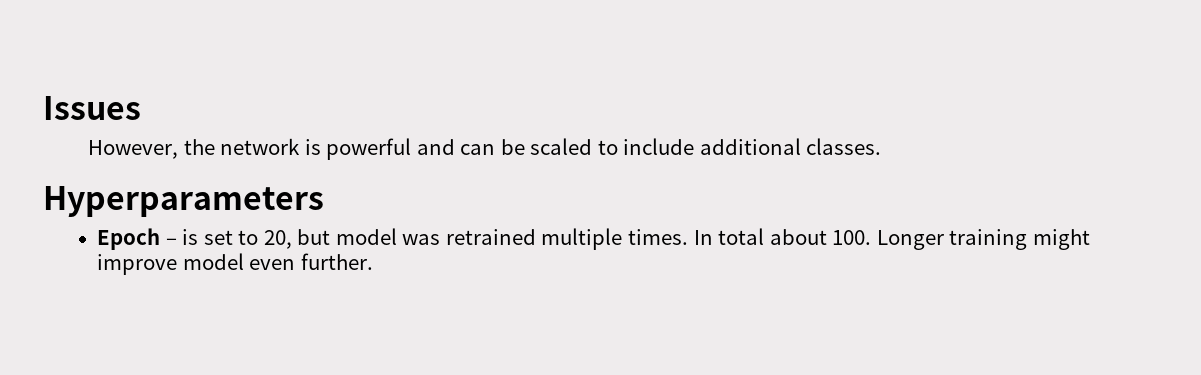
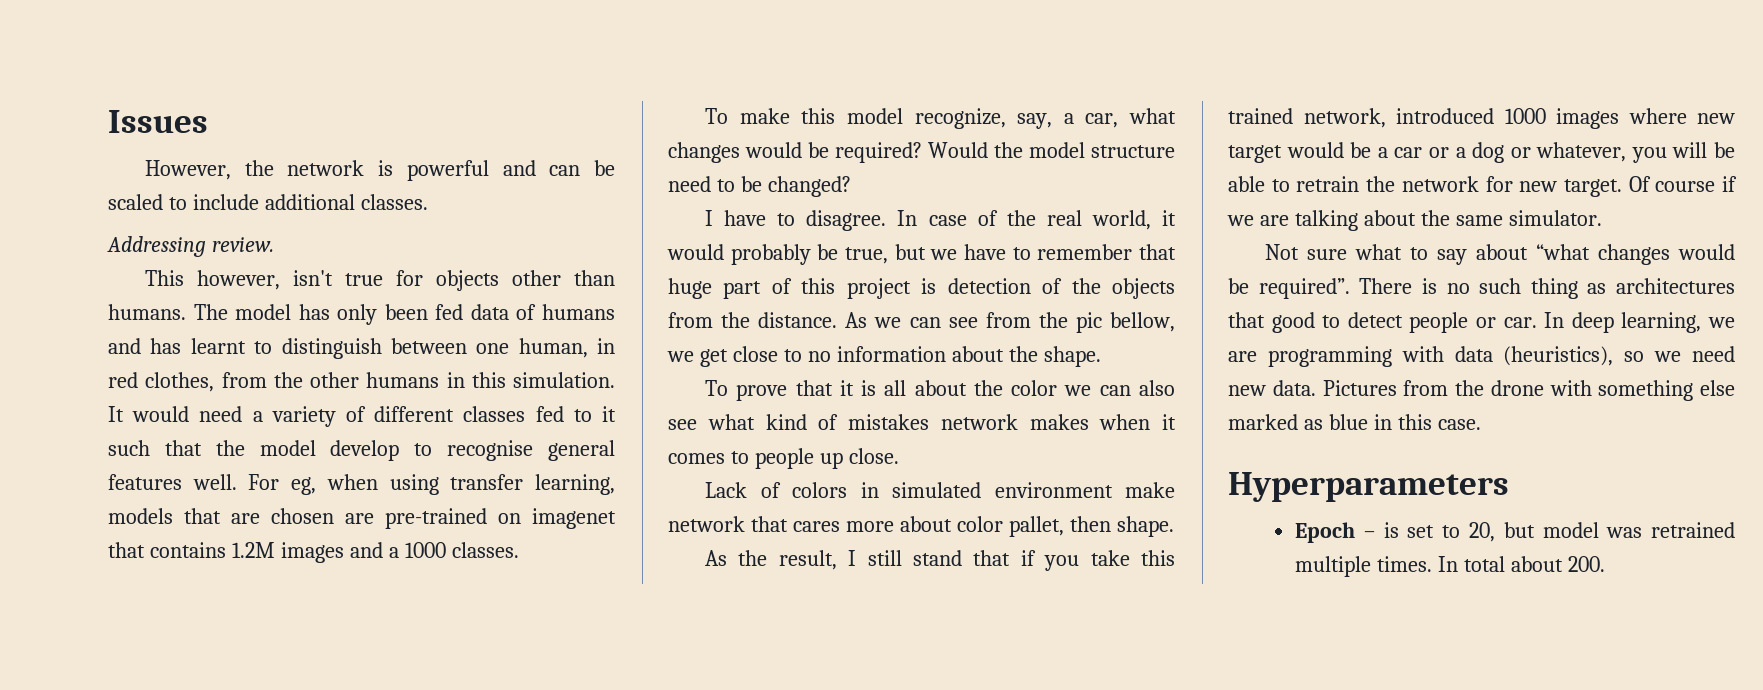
(882, 146) none -> [107,236,274,257] [145,270,615,291] [108,304,615,325] [108,338,615,359] [108,372,615,392] [108,406,616,427] [108,440,616,461] [108,474,615,495] [108,508,616,529] [108,542,519,563] [705,108,1176,129] [668,142,1175,163] [668,176,851,197] [705,210,1176,231] [667,244,1176,265] [668,278,1175,299] [668,312,1175,333] [667,346,1101,367] [705,380,1175,401] [668,414,1176,430] [668,448,899,469] [705,482,1175,498] [668,516,1174,537] [705,550,1175,571] [1228,108,1735,129] [1228,142,1735,163] [1228,176,1737,197] [1227,210,1602,231] [1265,244,1735,265] [1228,278,1735,299] [1228,312,1735,333] [1228,346,1735,367] [1228,380,1735,401] [1228,414,1481,430] // Addressing review. // This however, isn't true for objects other than humans. The model has only been fed data of humans and has learnt to distinguish between one human, in red clothes, from the other humans in this simulation. It would need a variety of different classes fed to it such that the model develop to recognise general features well. For eg, when using transfer learning, models that are chosen are pre-trained on imagenet that contains 1.2M images and a 1000 classes. // To make this model recognize, say, a car, what changes would be required? Would the model structure need to be changed? // I have to disagree. In case of the real world, it would probably be true, but we have to remember that huge part of this project is detection of the objects from the distance. As we can see from the pic bellow, we get close to no information about the shape. // To prove that it is all about the color we can also see what kind of mistakes network makes when it comes to people up close. // Lack of colors in simulated environment make network that cares more about color pallet, then shape. // As the result, I still stand that if you take this trained network, introduced 1000 images where new target would be a car or a dog or whatever, you will be able to retrain the network for new target. Of course if we are talking about the same simulator. // Not sure what to say about “what changes would be required”. There is no such thing as architectures that good to detect people or car. In deep learning, we are programming with data (heuristics), so we need new data. Pictures from the drone with something else marked as blue in this case.
[832,229,1090,250] [97,253,373,275] 100. Longer training might improve model even further. -> [1567,556,1605,572] 200.

